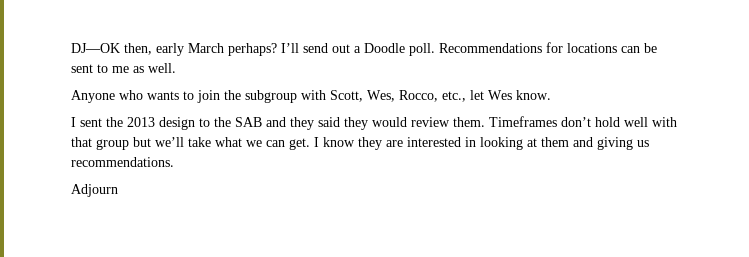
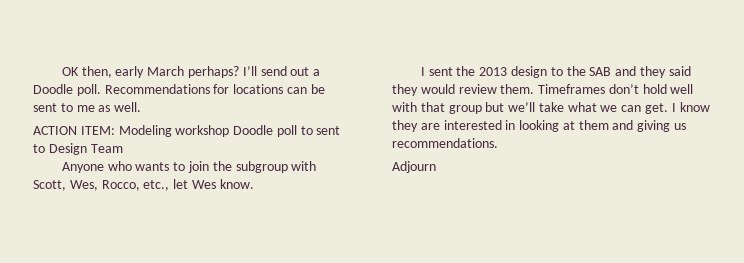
[71,43,120,53] DJ—OK -> [61,67,79,76] OK
(176, 68) none -> [33,125,341,137] [33,143,123,155] // ACTION ITEM: Modeling workshop Doodle poll to sent to Design Team

